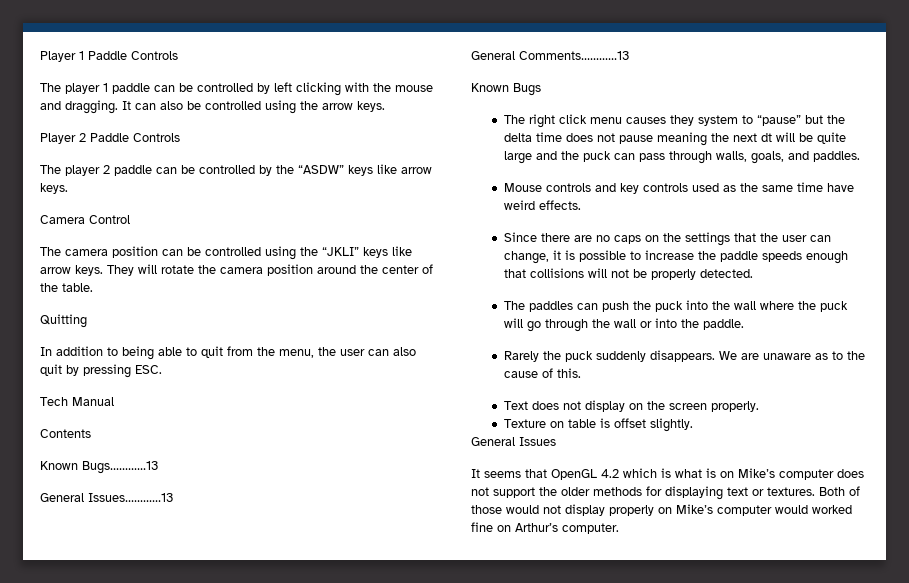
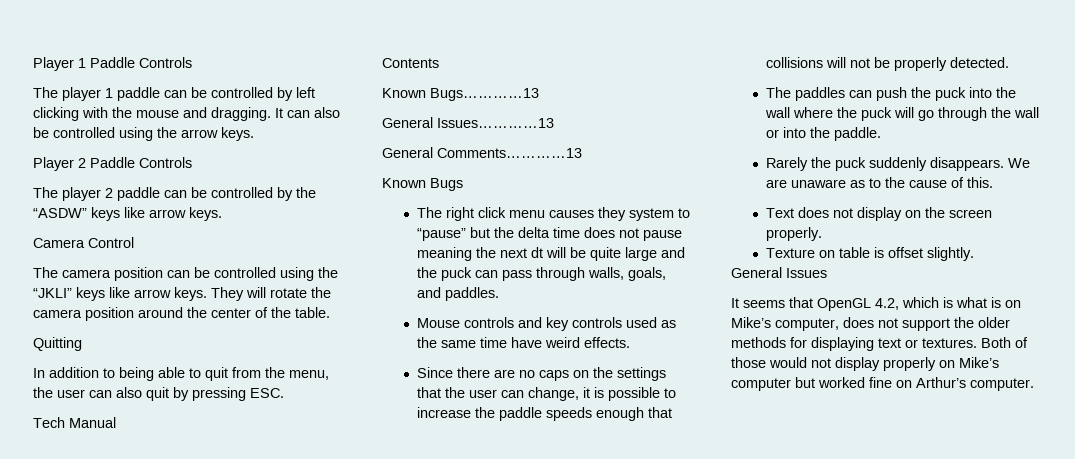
[601,469,619,478] 4.2 -> [875,298,899,310] 4.2,
[779,469,834,480] computer -> [775,318,839,331] computer,
[775,505,808,514] would -> [795,377,815,388] but

